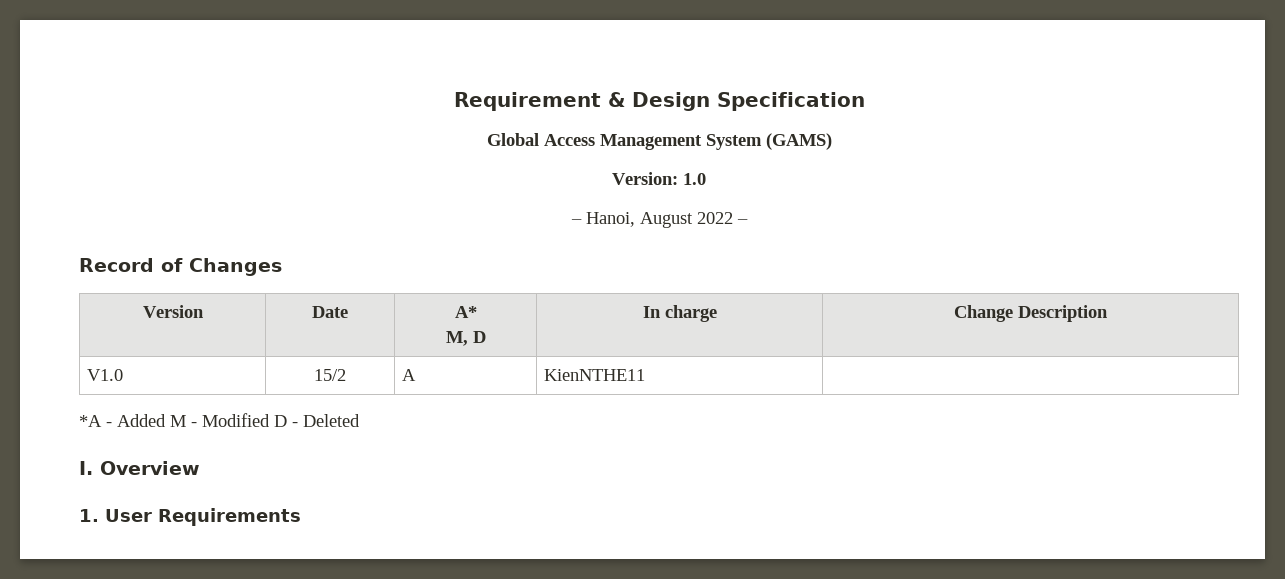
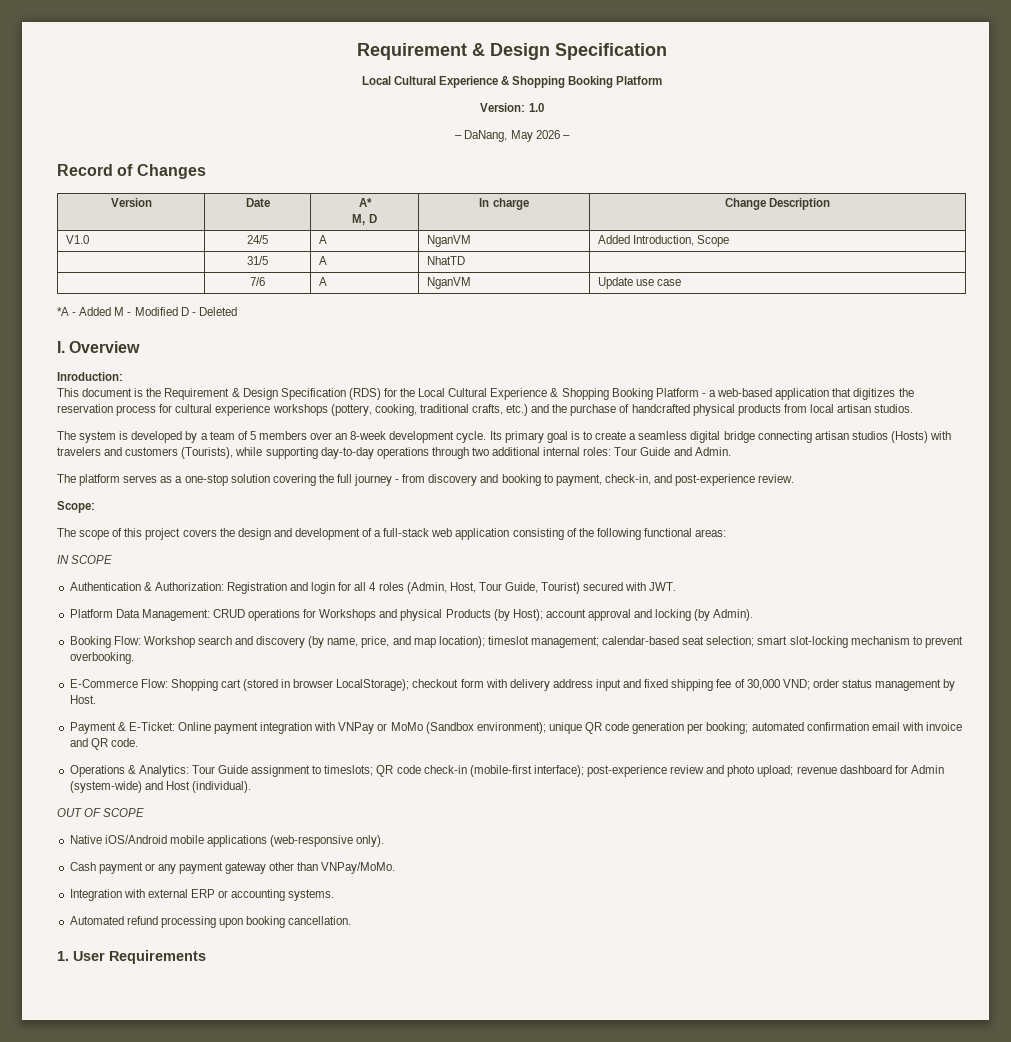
[486,133,832,150] Global Access Management System (GAMS) -> [361,76,663,88] Local Cultural Experience & Shopping Booking Platform
[585,212,733,228] Hanoi, August 2022 -> [464,130,560,142] DaNang, May 2026
[314,369,346,381] [401,369,416,381] [543,369,645,381] 15/2 | A | KienNTHE11 | -> [247,235,268,244] [318,235,327,244] [426,235,471,247] [597,235,729,247] [247,256,268,265] [318,256,327,265] [426,256,465,265] [250,277,265,286] [318,277,327,286] [426,277,471,289] [597,277,681,289] 24/5 | A | NganVM | Added Introduction, Scope // | 31/5 | A | NhatTD | // | 7/6 | A | NganVM | Update use case
(200, 468) none -> [57,372,123,381] [57,388,914,400] [57,404,914,416] [57,431,952,443] [57,447,731,459] [57,474,795,486] [57,501,95,513] [57,528,727,540] [57,555,113,564] [69,582,677,594] [69,609,754,621] [69,636,963,648] [69,652,134,664] [69,679,956,691] [69,695,96,704] [69,722,962,734] [69,738,138,750] [69,765,944,777] [69,781,251,793] [57,808,145,817] [69,835,385,847] [69,862,396,874] [69,889,335,901] [69,916,352,928] // Inroduction: // This document is the Requirement & Design Specification (RDS) for the Local Cultural Experience & Shopping Booking Platform - a web-based application that digitizes the reservation process for cultural experience workshops (pottery, cooking, traditional crafts, etc.) and the purchase of handcrafted physical products from local artisan studios. // The system is developed by a team of 5 members over an 8-week development cycle. Its primary goal is to create a seamless digital bridge connecting artisan studios (Hosts) with travelers and customers (Tourists), while supporting day-to-day operations through two additional internal roles: Tour Guide and Admin. // The platform serves as a one-stop solution covering the full journey - from discovery and booking to payment, check-in, and post-experience review. // Scope: // The scope of this project covers the design and development of a full-stack web application consisting of the following functional areas: // IN SCOPE // Authentication & Authorization: Registration and login for all 4 roles (Admin, Host, Tour Guide, Tourist) secured with JWT. // Platform Data Management: CRUD operations for Workshops and physical Products (by Host); account approval and locking (by Admin). // Booking Flow: Workshop search and discovery (by name, price, and map location); timeslot management; calendar-based seat selection; smart slot-locking mechanism to prevent overbooking. // E-Commerce Flow: Shopping cart (stored in browser LocalStorage); checkout form with delivery address input and fixed shipping fee of 30,000 VND; order status management by Host. // Payment & E-Ticket: Online payment integration with VNPay or MoMo (Sandbox environment); unique QR code generation per booking; automated confirmation email with invoice and QR code. // Operations & Analytics: Tour Guide assignment to timeslots; QR code check-in (mobile-first interface); post-experience review and photo upload; revenue dashboard for Admin (system-wide) and Host (individual). // OUT OF SCOPE // Native iOS/Android mobile applications (web-responsive only). // Cash payment or any payment gateway other than VNPay/MoMo. // Integration with external ERP or accounting systems. // Automated refund processing upon booking cancellation.

